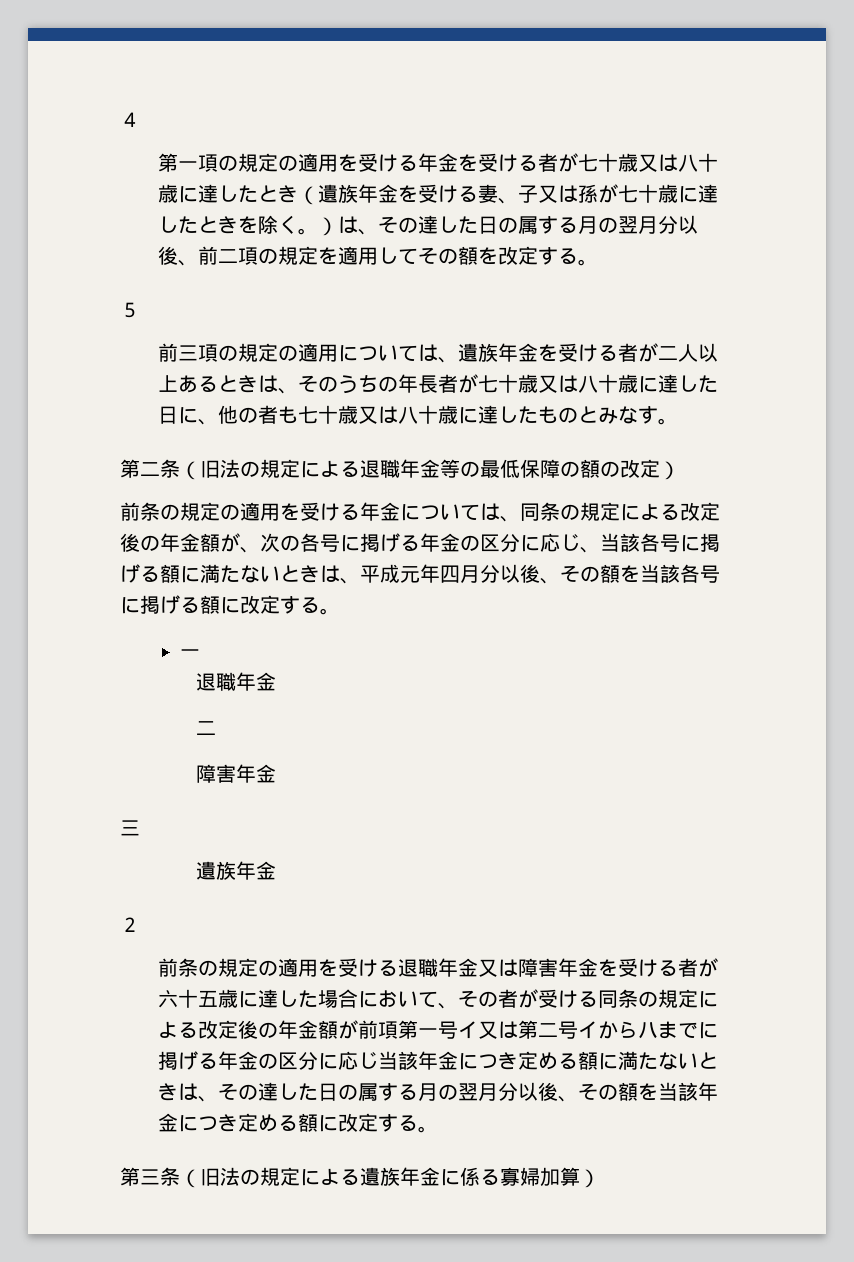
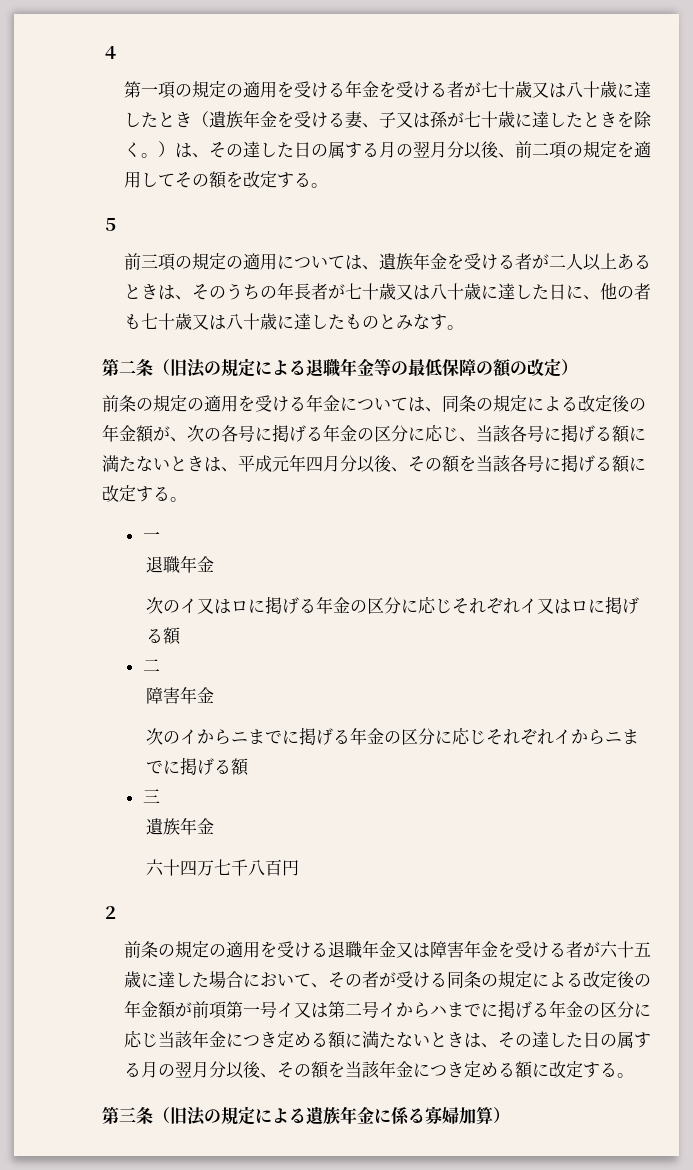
[196,721,217,735] [196,764,277,783] [120,820,140,836] [196,861,277,880] 二 // 障害年金 // 三 // 遺族年金 -> [145,596,639,614] [145,627,181,645] [142,659,160,672] [145,686,214,704] [145,727,639,745] [145,757,249,776] [142,789,160,803] [145,817,214,835] [145,859,299,876] 次のイ又はロに掲げる年金の区分に応じそれぞれイ又はロに掲げる額 // 二 // 障害年金 // 次のイからニまでに掲げる年金の区分に応じそれぞれイからニまでに掲げる額 // 三 // 遺族年金 // 六十四万七千八百円

